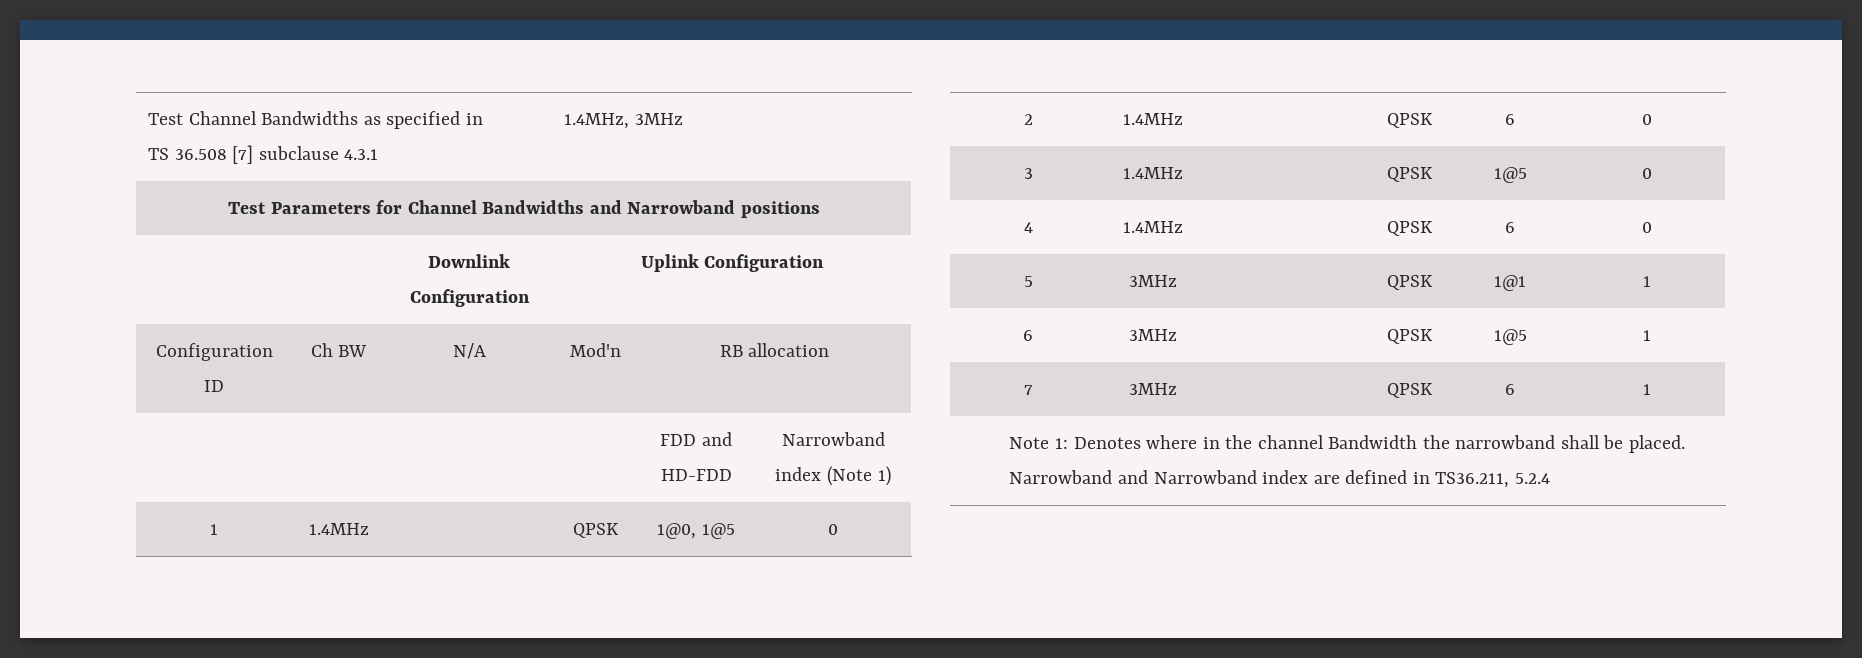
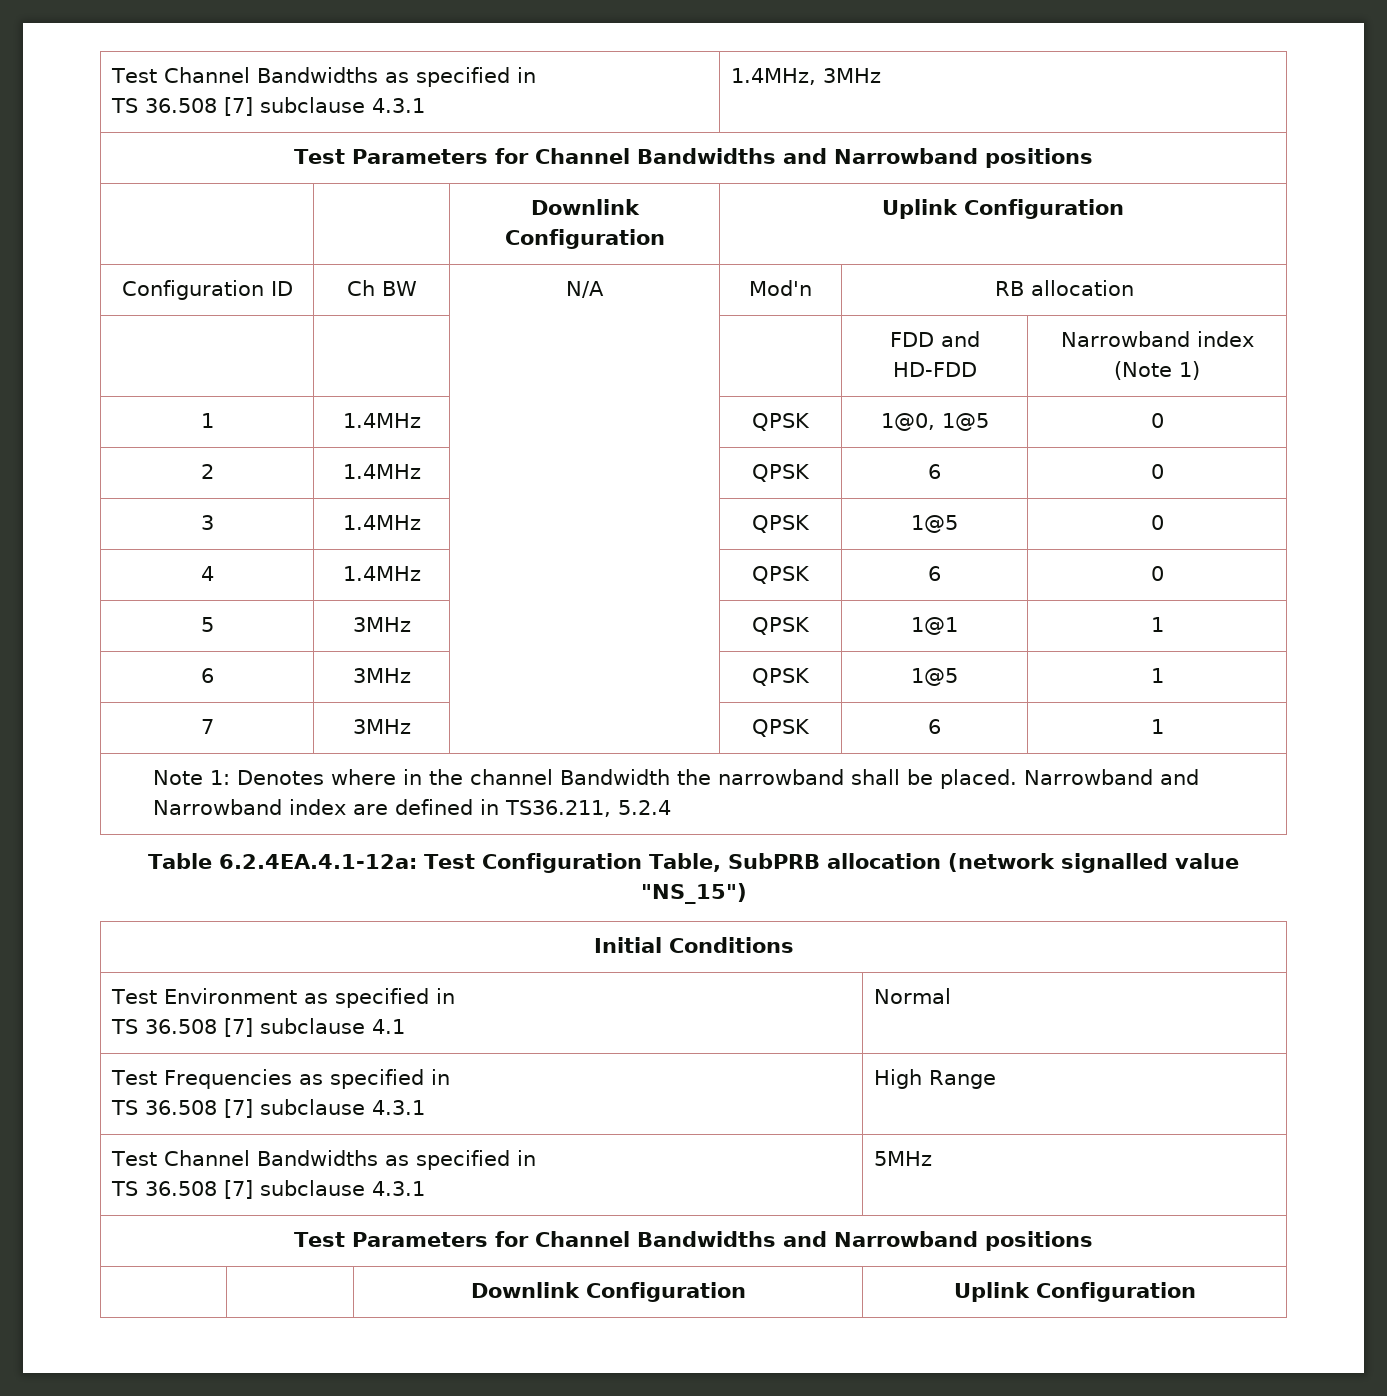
(1550, 478) none -> [148,853,1239,873] [640,883,747,904] [593,937,794,953] [111,988,456,1008] [111,1018,406,1037] [874,988,952,1004] [111,1069,451,1089] [111,1099,426,1118] [874,1069,997,1089] [111,1150,537,1170] [111,1180,426,1199] [874,1151,933,1166] [294,1231,1093,1251] [470,1282,746,1302] [953,1282,1196,1302] // Table 6.2.4EA.4.1-12a: Test Configuration Table, SubPRB allocation (network signalled value "NS_15") // Initial Conditions // Test Environment as specified in // TS 36.508 [7] subclause 4.1 | Normal // Test Frequencies as specified in // TS 36.508 [7] subclause 4.3.1 | High Range // Test Channel Bandwidths as specified in // TS 36.508 [7] subclause 4.3.1 | 5MHz // Test Parameters for Channel Bandwidths and Narrowband positions // | | Downlink Configuration | Uplink Configuration

